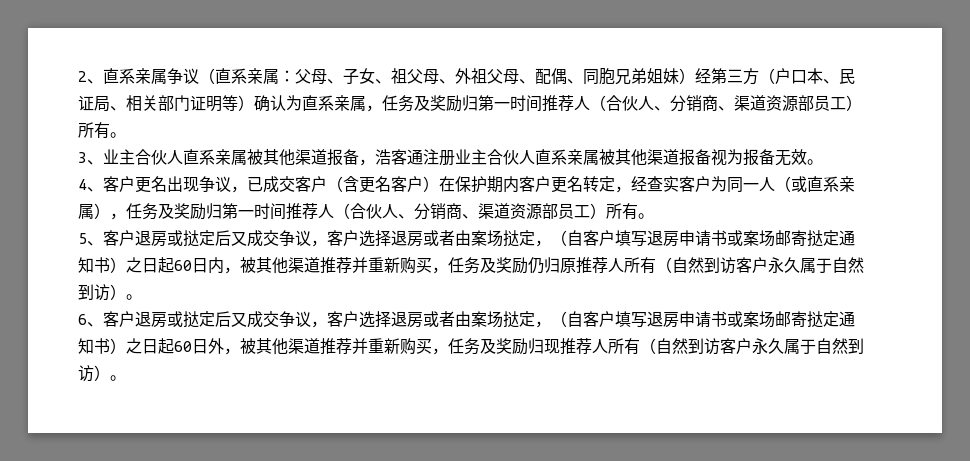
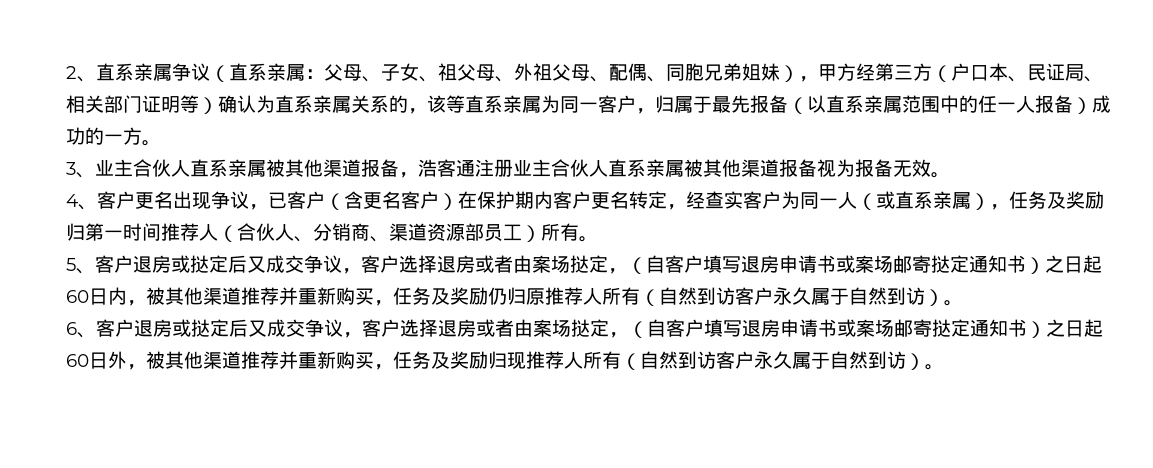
(695, 76) none -> [799,63,856,82] ，甲方
[366,95,862,112] [78,122,110,139] ，任务及奖励归第一时间推荐人（合伙人、分销商、渠道资源部员工）所有 -> [351,95,1111,114] [66,127,142,145] 关系的，该等直系亲属为同一客户，归属于最先报备（以直系亲属范围中的任一人报备）成功的一方
[263,176,295,193] 成交 -> (287, 200) none

